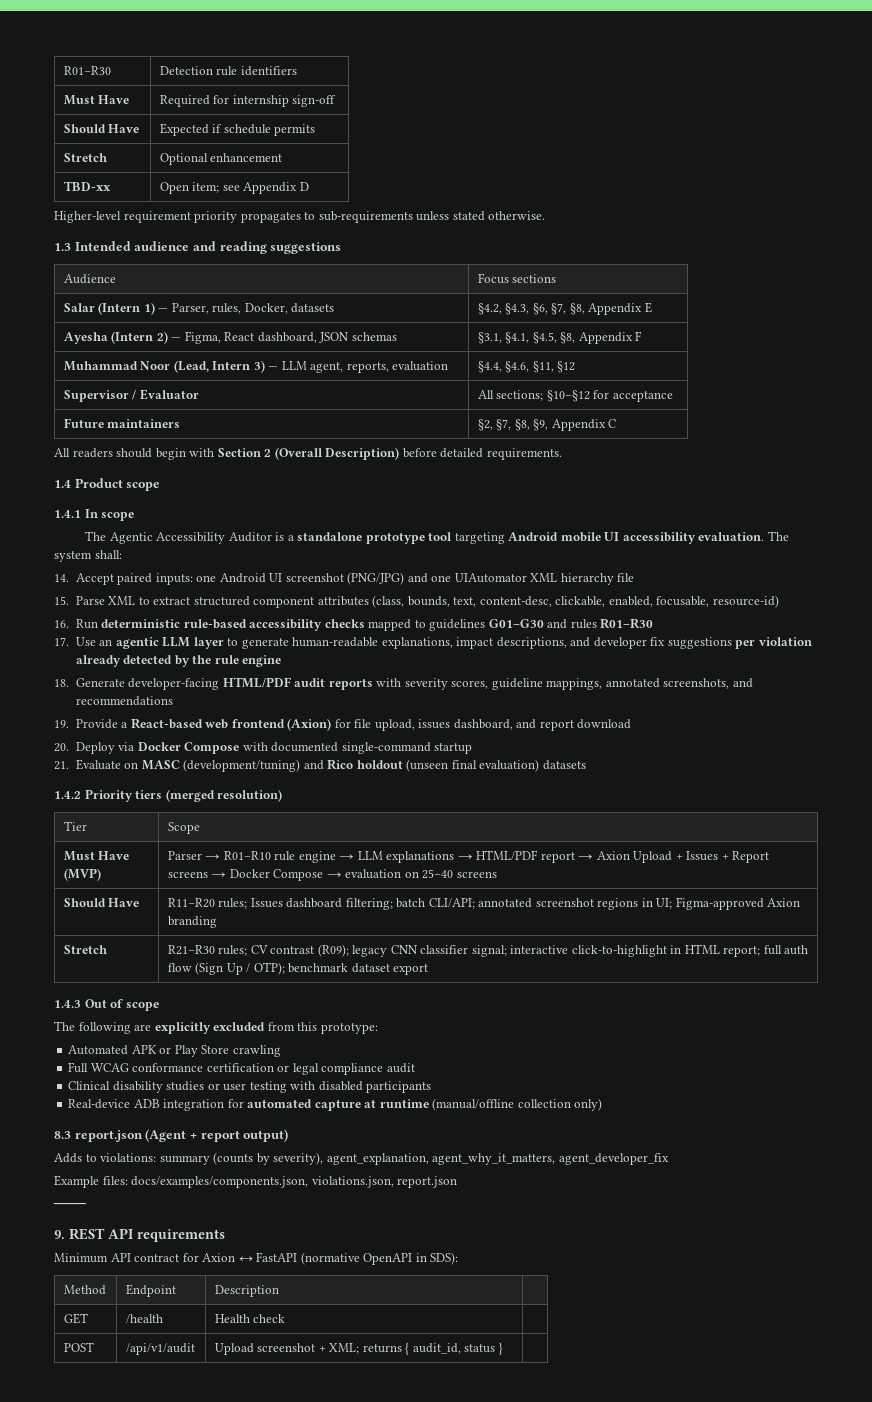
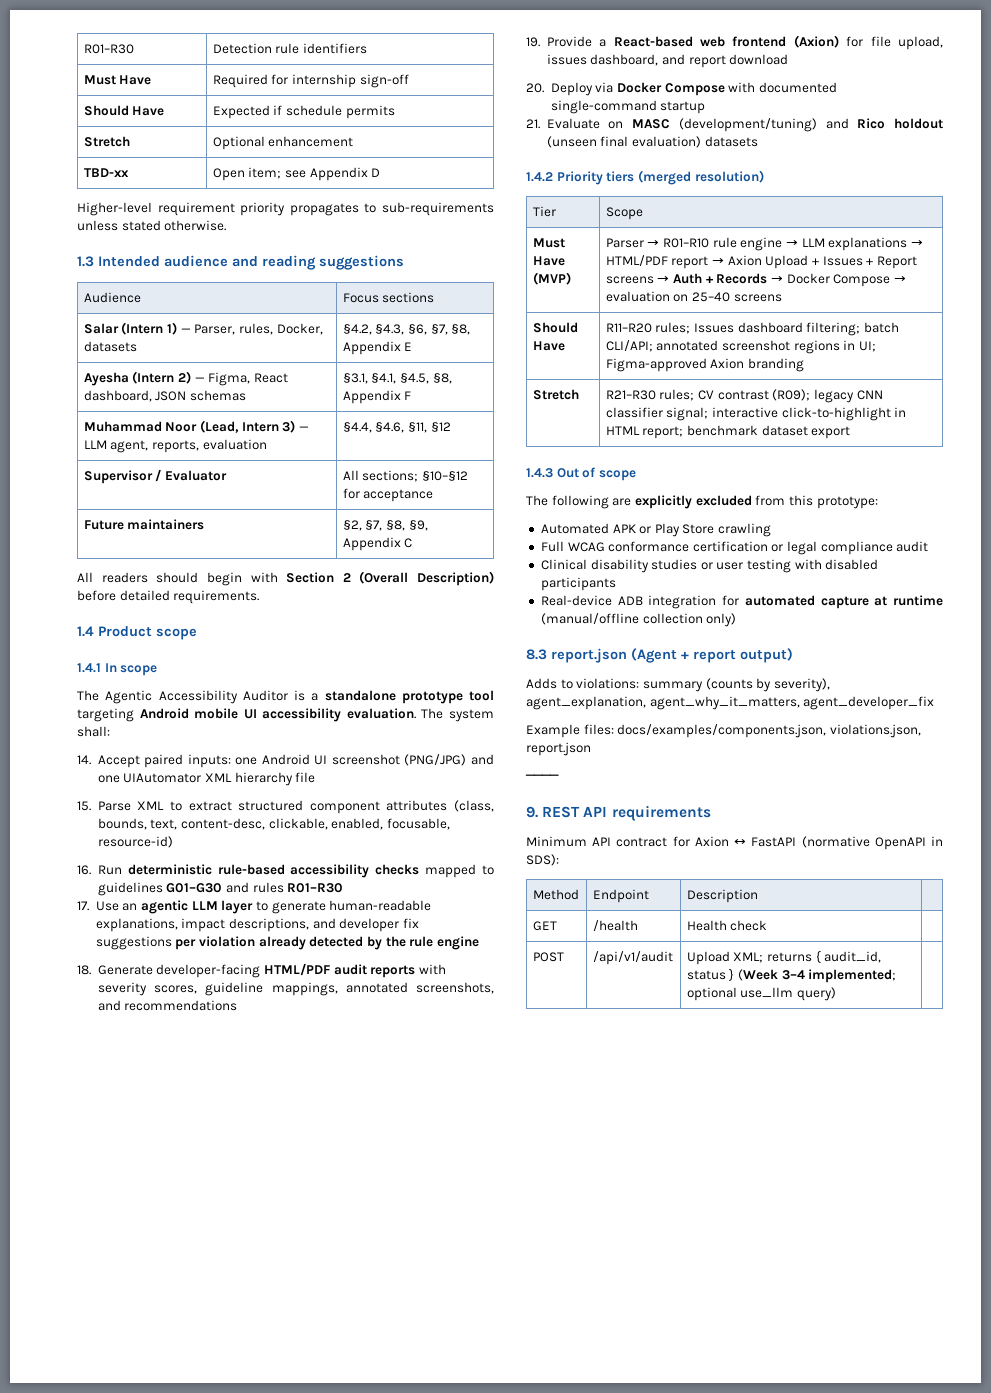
(227, 875) none -> [672,273,783,284] Auth + Records →
[763,945,809,955] [167,962,285,975] full auth flow (Sign Up / OTP); -> (684, 432) none
[257,1343,326,1352] screenshot + -> (730, 958) none
(503, 1348) none -> [737,969,897,983] [686,987,836,1001] (Week 3–4 implemented; optional use_llm query)

